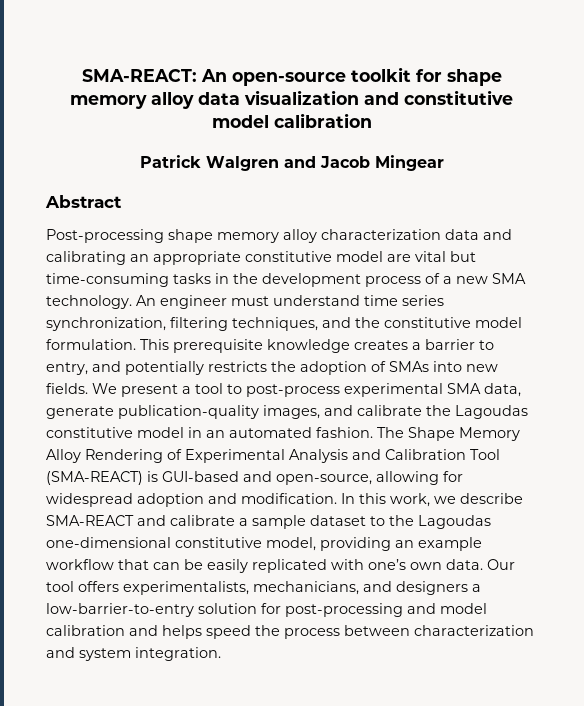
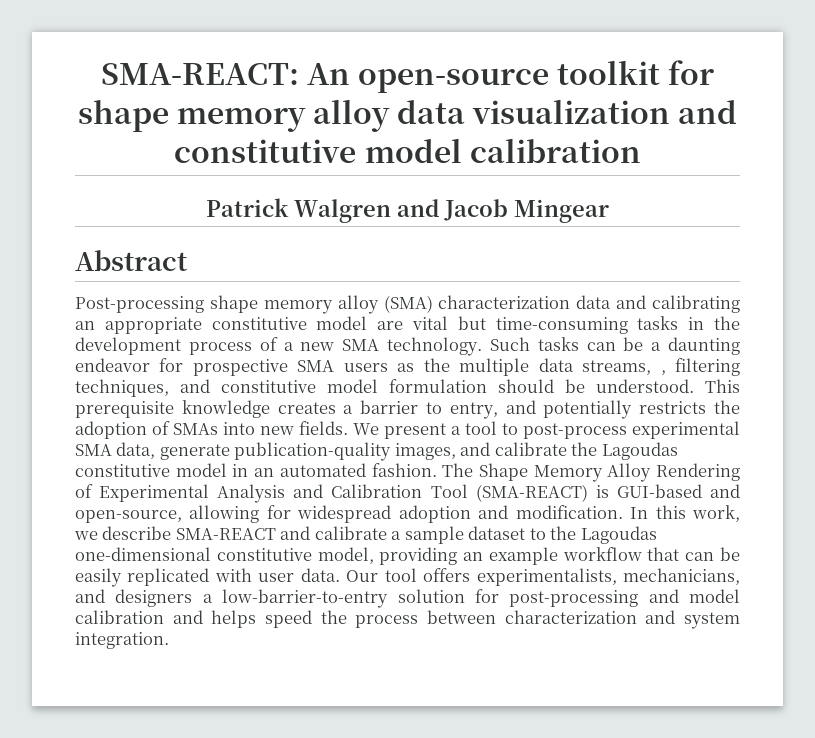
(317, 236) none -> [383,295,433,313] (SMA)
[136,295,444,309] [46,317,166,331] An engineer must understand time series synchronization, -> [489,337,741,355] [75,358,666,376] Such tasks can be a daunting endeavor for prospective SMA users as the multiple data streams, ,
[355,317,522,328] [46,339,136,350] the constitutive model formulation. -> [221,379,694,393] constitutive model formulation should be understood.
[368,559,442,570] one’s own -> [258,573,295,582] user

